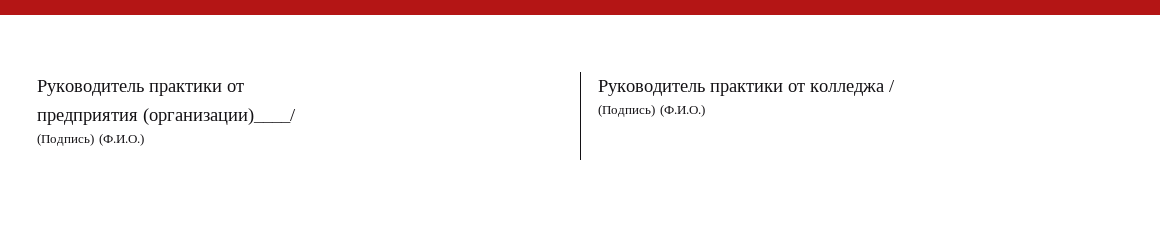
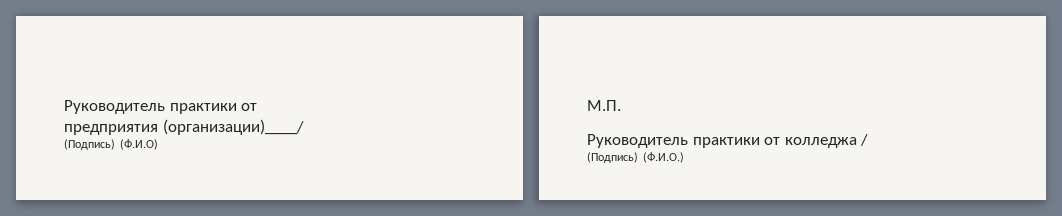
[99,133,144,146] (Ф.И.О.) -> [119,139,158,150] [587,100,621,111] (Ф.И.О) // М.П.

